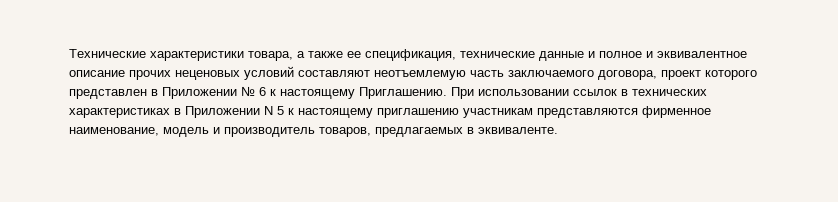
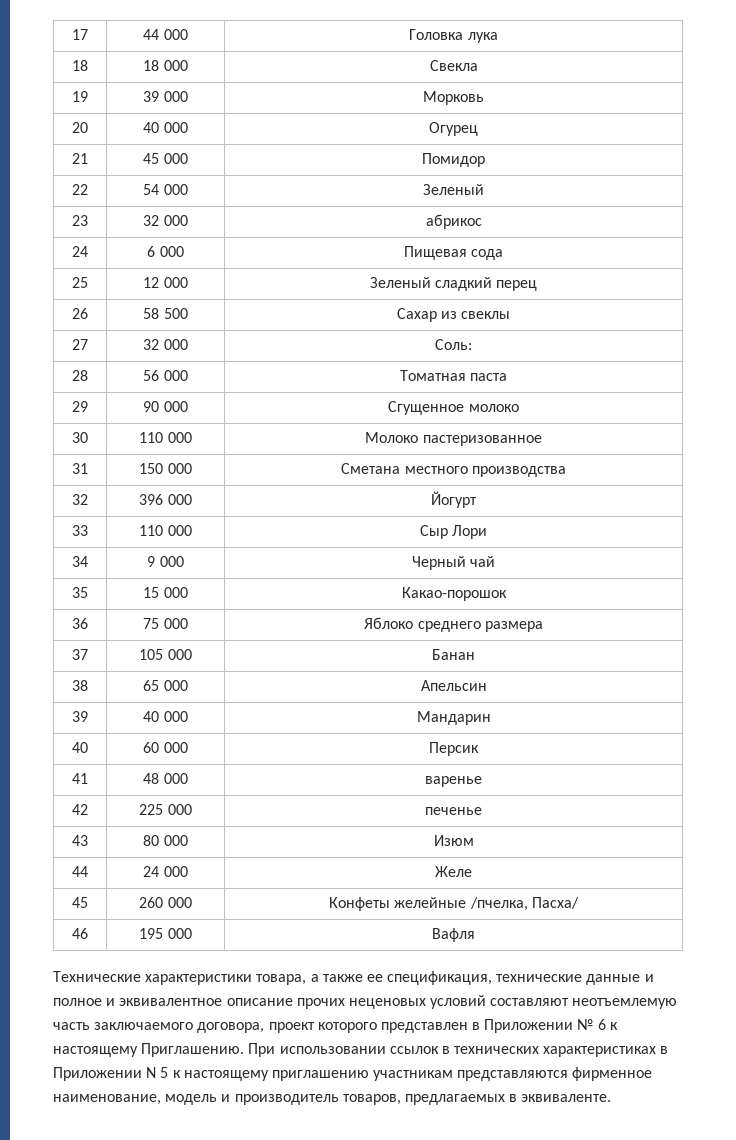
(69, 53) none -> [72,29,88,40] [143,29,188,40] [409,29,498,43] [72,60,88,71] [143,60,188,71] [429,60,478,71] [72,91,88,102] [143,91,188,102] [423,91,484,105] [72,122,88,133] [143,122,188,133] [429,122,478,136] [72,153,88,164] [143,153,188,164] [422,153,485,167] [72,184,88,195] [143,184,188,195] [423,184,484,195] [72,215,88,226] [143,215,188,226] [425,214,482,229] [72,246,88,257] [147,246,184,257] [403,246,504,260] [72,277,88,288] [143,277,188,288] [369,277,538,291] [72,308,88,319] [143,308,188,319] [396,308,511,322] [72,339,88,350] [143,339,188,350] [435,339,472,350] [72,370,88,381] [143,370,188,381] [399,370,508,381] [72,401,88,412] [143,401,188,412] [388,401,519,415] [72,432,88,443] [139,432,192,443] [365,432,542,446] [72,463,88,474] [139,463,192,474] [341,463,566,477] [72,494,88,505] [139,494,192,505] [431,491,477,508] [72,525,88,536] [139,525,192,536] [419,525,488,539] [72,556,88,567] [147,556,184,567] [411,556,496,570] [72,587,88,598] [143,587,188,598] [401,587,507,601] [72,618,88,629] [143,618,188,629] [364,617,543,632] [72,649,88,660] [139,649,192,660] [432,649,475,660] [72,680,88,691] [143,680,188,691] [420,680,487,691] [72,711,88,722] [143,711,188,722] [416,711,491,725] [72,742,88,753] [143,742,188,753] [429,742,479,756] [72,773,88,784] [143,773,188,784] [425,776,482,787] [72,804,88,815] [139,804,192,815] [425,807,482,815] [72,835,88,846] [143,835,188,846] [433,835,474,846] [72,866,88,877] [143,866,188,877] [435,866,472,877] [72,897,88,908] [139,897,192,908] [329,897,579,911] [72,928,88,939] [139,928,192,939] [432,928,475,942] 17 | 44 000 | Головка лука // 18 | 18 000 | Свекла // 19 | 39 000 | Морковь // 20 | 40 000 | Огурец // 21 | 45 000 | Помидор // 22 | 54 000 | Зеленый // 23 | 32 000 | абрикос // 24 | 6 000 | Пищевая сода // 25 | 12 000 | Зеленый сладкий перец // 26 | 58 500 | Сахар из свеклы // 27 | 32 000 | Соль: // 28 | 56 000 | Томатная паста // 29 | 90 000 | Сгущенное молоко // 30 | 110 000 | Молоко пастеризованное // 31 | 150 000 | Сметана местного производства // 32 | 396 000 | Йогурт // 33 | 110 000 | Сыр Лори // 34 | 9 000 | Черный чай // 35 | 15 000 | Какао-порошок // 36 | 75 000 | Яблоко среднего размера // 37 | 105 000 | Банан // 38 | 65 000 | Апельсин // 39 | 40 000 | Мандарин // 40 | 60 000 | Персик // 41 | 48 000 | варенье // 42 | 225 000 | печенье // 43 | 80 000 | Изюм // 44 | 24 000 | Желе // 45 | 260 000 | Конфеты желейные /пчелка, Пасха/ // 46 | 195 000 | Вафля //

